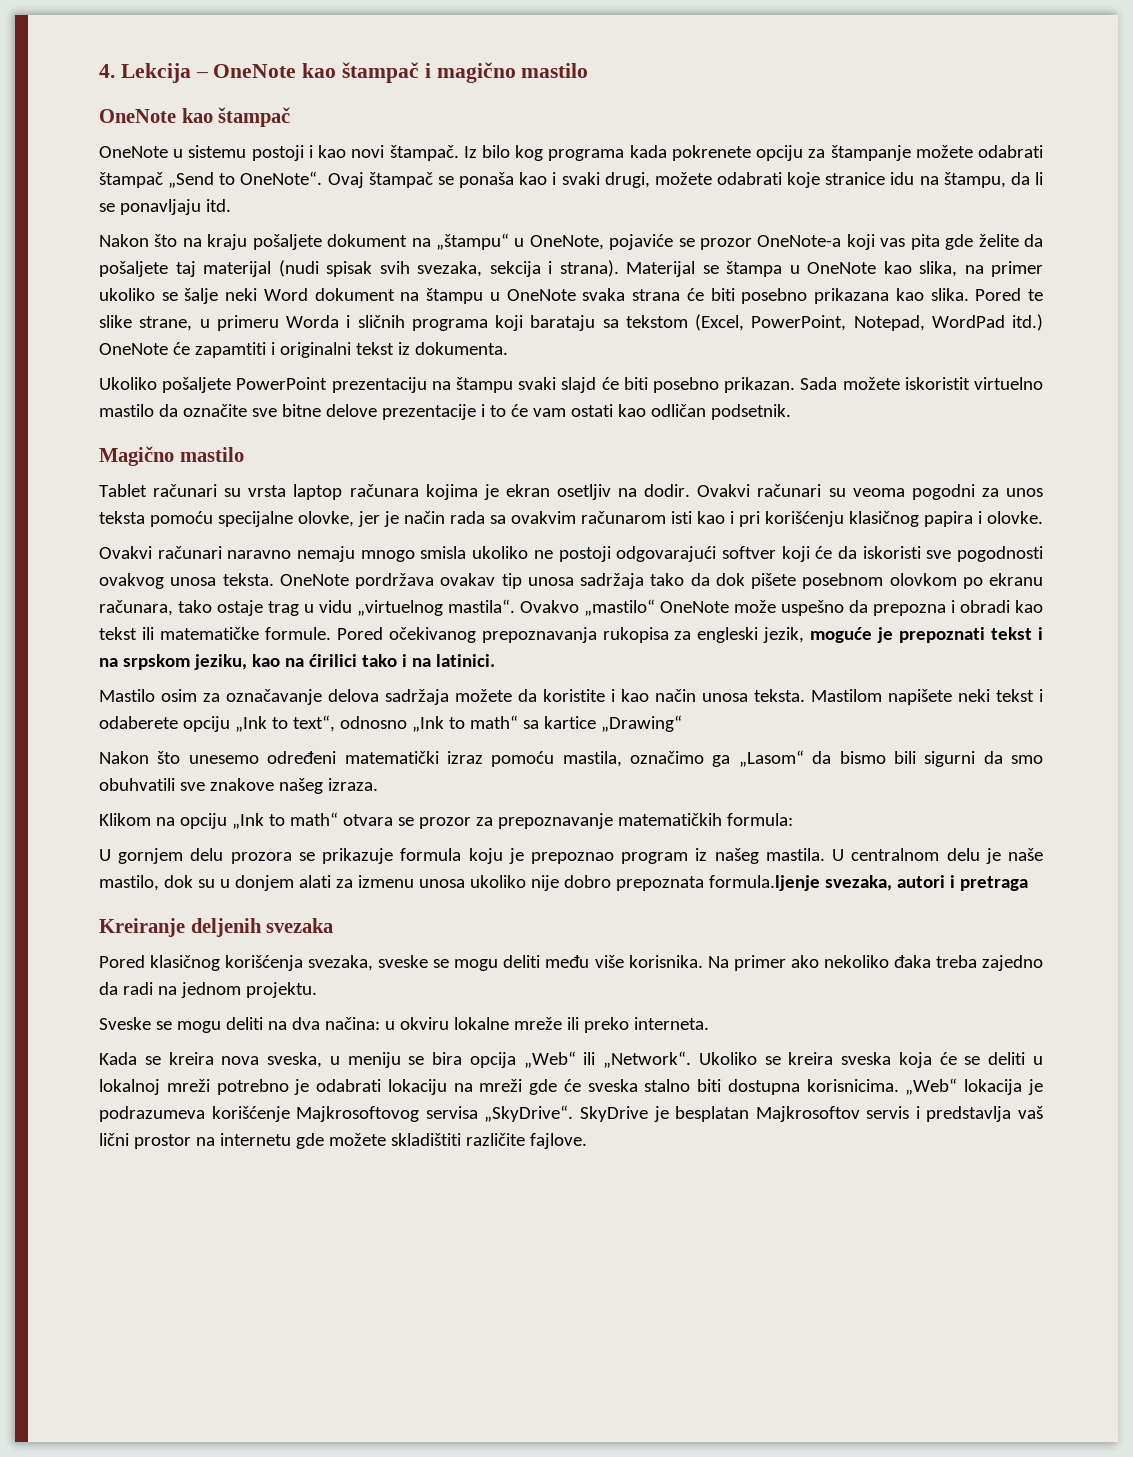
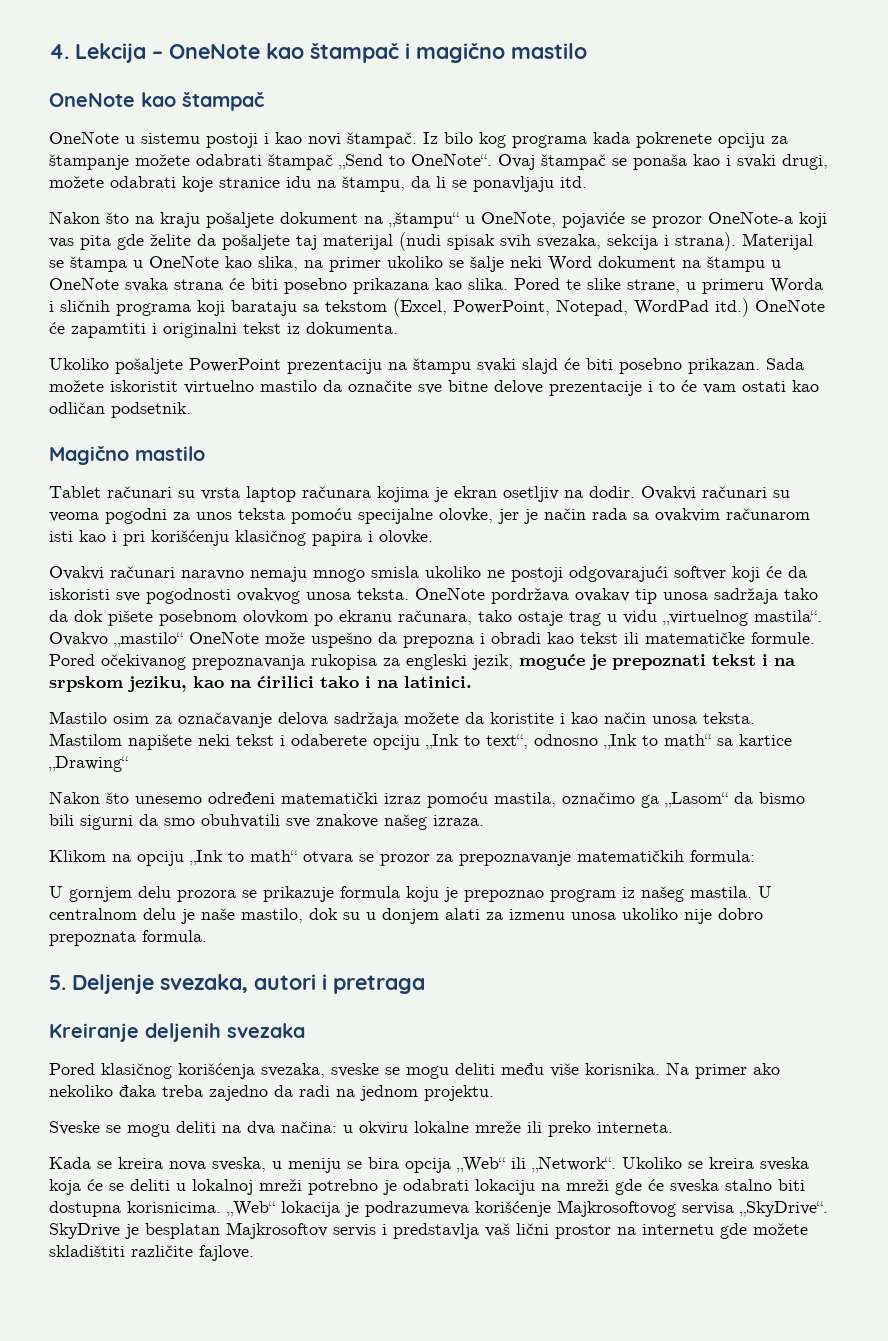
[708,875,820,891] formula.ljenje -> [142,930,207,942] [49,974,154,994] formula. // 5. Deljenje

